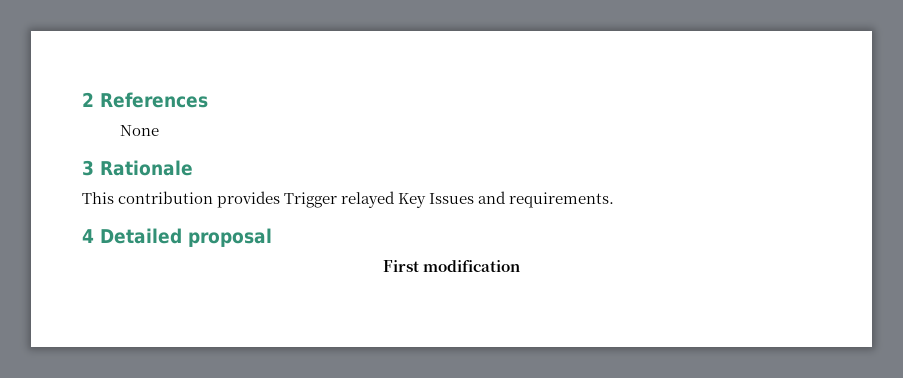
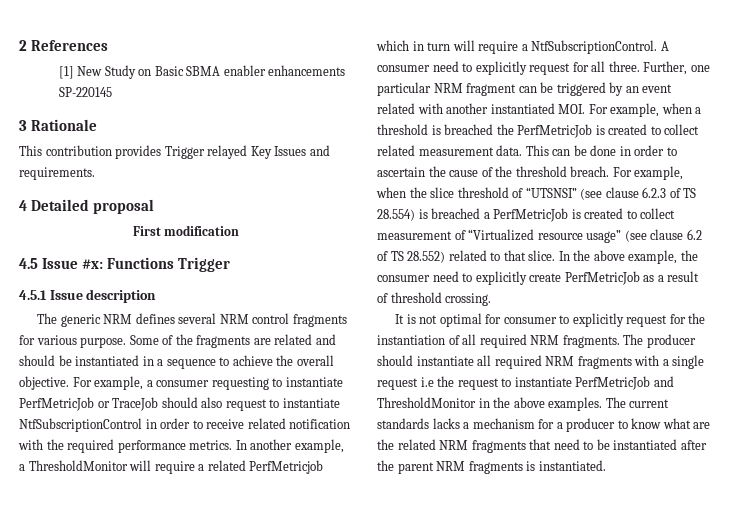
[120,125,160,136] // None -> [58,65,346,79] [58,87,112,97] // [1] New Study on Basic SBMA enabler enhancements SP-220145
(521, 266) none -> [19,257,230,272] [19,289,157,303] [37,313,347,327] [19,334,336,348] [19,355,334,369] [19,376,343,390] [19,397,340,411] [19,418,351,432] [18,439,344,453] [19,460,324,474] [376,40,669,54] [377,61,710,75] [377,82,673,96] [377,103,702,117] [377,124,700,138] [377,145,677,156] [377,166,684,180] [376,187,697,200] [377,208,676,222] [377,229,702,243] [377,250,698,264] [377,271,700,285] [377,292,492,306] [395,313,706,327] [377,334,696,348] [377,355,705,369] [377,376,674,390] [377,397,670,411] [377,418,711,432] [377,439,707,453] [377,460,606,474] // 4.5 Issue #x: Functions Trigger // 4.5.1 Issue description // The generic NRM defines several NRM control fragments for various purpose. Some of the fragments are related and should be instantiated in a sequence to achieve the overall objective. For example, a consumer requesting to instantiate PerfMetricJob or TraceJob should also request to instantiate NtfSubscriptionControl in order to receive related notification with the required performance metrics. In another example, a ThresholdMonitor will require a related PerfMetricjob which in turn will require a NtfSubscriptionControl. A consumer need to explicitly request for all three. Further, one particular NRM fragment can be triggered by an event related with another instantiated MOI. For example, when a threshold is breached the PerfMetricJob is created to collect related measurement data. This can be done in order to ascertain the cause of the threshold breach. For example, when the slice threshold of “UTSNSI” (see clause 6.2.3 of TS 28.554) is breached a PerfMetricJob is created to collect measurement of “Virtualized resource usage” (see clause 6.2 of TS 28.552) related to that slice. In the above example, the consumer need to explicitly create PerfMetricJob as a result of threshold crossing. // It is not optimal for consumer to explicitly request for the instantiation of all required NRM fragments. The producer should instantiate all required NRM fragments with a single request i.e the request to instantiate PerfMetricJob and ThresholdMonitor in the above examples. The current standards lacks a mechanism for a producer to know what are the related NRM fragments that need to be instantiated after the parent NRM fragments is instantiated.

